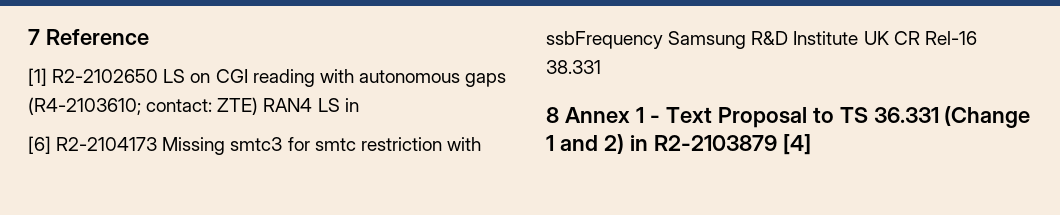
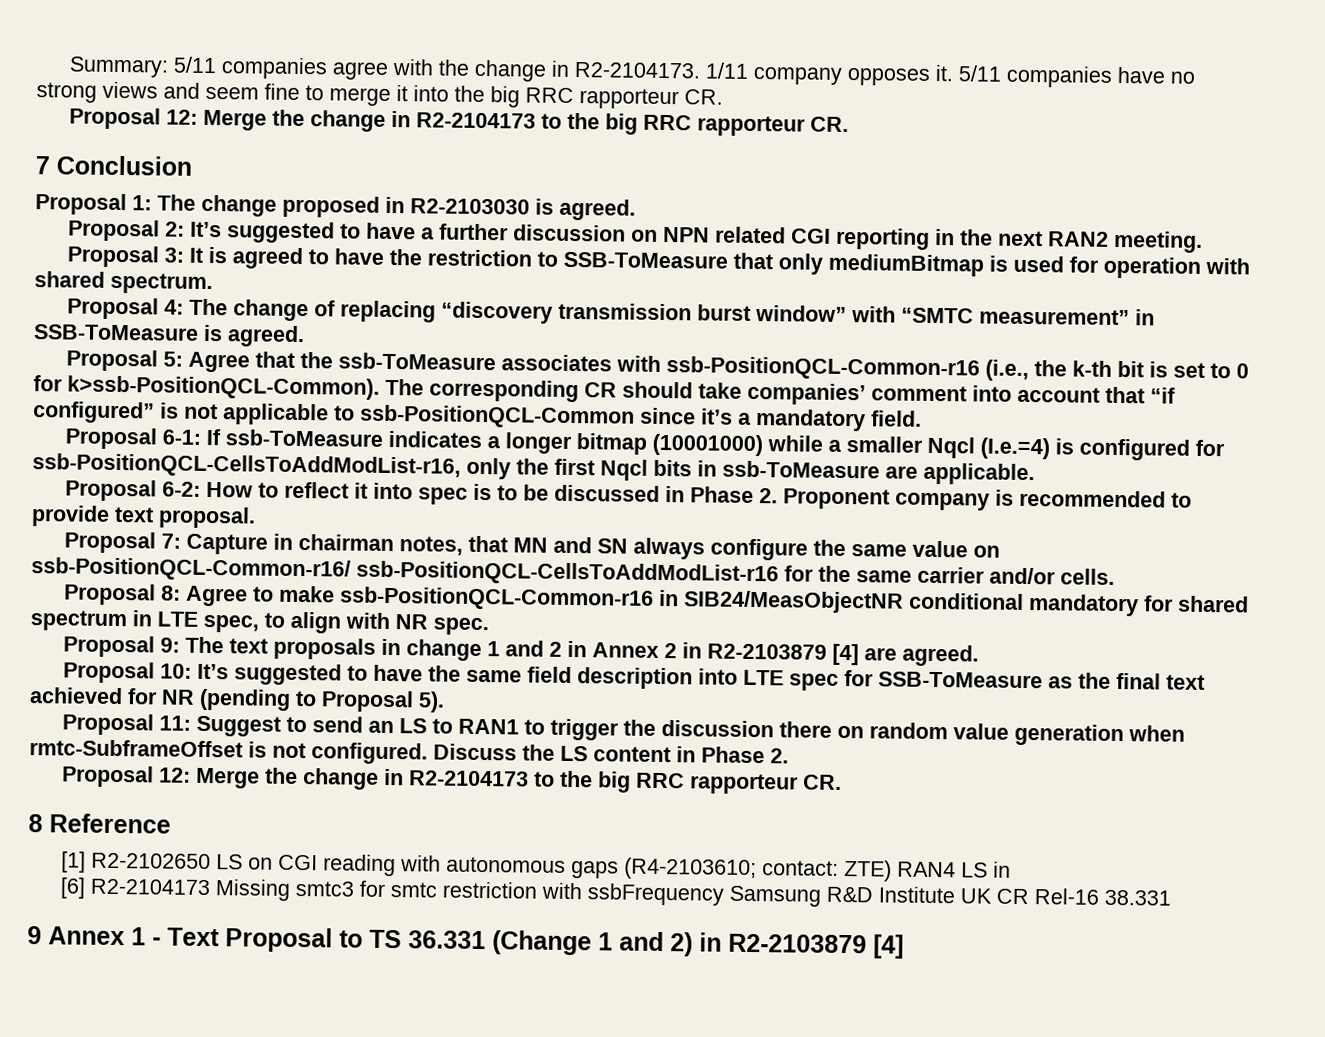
[28,29,40,45] 7 -> [69,56,1196,88] [36,81,723,110] [69,107,850,137] [35,155,192,176] [35,193,636,221] [68,219,1204,253] [67,245,1251,279] [34,271,213,295] [67,297,1156,326] [33,324,305,348] [66,349,1250,382] [33,375,1176,406] [33,401,922,432] [65,427,1226,461] [32,453,1035,486] [65,479,1193,511] [31,505,256,529] [64,531,1001,561] [31,557,1115,587] [64,583,1250,617] [30,610,489,636] [63,635,980,667] [63,661,1206,691] [29,687,445,713] [62,713,1186,747] [29,739,789,765] [62,765,843,795] [28,814,43,833] Summary: 5/11 companies agree with the change in R2-2104173. 1/11 company opposes it. 5/11 companies have no strong views and seem fine to merge it into the big RRC rapporteur CR. // Proposal 12: Merge the change in R2-2104173 to the big RRC rapporteur CR. // 7 Conclusion // Proposal 1: The change proposed in R2-2103030 is agreed. // Proposal 2: It’s suggested to have a further discussion on NPN related CGI reporting in the next RAN2 meeting. // Proposal 3: It is agreed to have the restriction to SSB-ToMeasure that only mediumBitmap is used for operation with shared spectrum. // Proposal 4: The change of replacing “discovery transmission burst window” with “SMTC measurement” in SSB-ToMeasure is agreed. // Proposal 5: Agree that the ssb-ToMeasure associates with ssb-PositionQCL-Common-r16 (i.e., the k-th bit is set to 0 for k>ssb-PositionQCL-Common). The corresponding CR should take companies’ comment into account that “if configured” is not applicable to ssb-PositionQCL-Common since it’s a mandatory field. // Proposal 6-1: If ssb-ToMeasure indicates a longer bitmap (10001000) while a smaller Nqcl (I.e.=4) is configured for ssb-PositionQCL-CellsToAddModList-r16, only the first Nqcl bits in ssb-ToMeasure are applicable. // Proposal 6-2: How to reflect it into spec is to be discussed in Phase 2. Proponent company is recommended to provide text proposal. // Proposal 7: Capture in chairman notes, that MN and SN always configure the same value on ssb-PositionQCL-Common-r16/ ssb-PositionQCL-CellsToAddModList-r16 for the same carrier and/or cells. // Proposal 8: Agree to make ssb-PositionQCL-Common-r16 in SIB24/MeasObjectNR conditional mandatory for shared spectrum in LTE spec, to align with NR spec. // Proposal 9: The text proposals in change 1 and 2 in Annex 2 in R2-2103879 [4] are agreed. // Proposal 10: It’s suggested to have the same field description into LTE spec for SSB-ToMeasure as the final text achieved for NR (pending to Proposal 5). // Proposal 11: Suggest to send an LS to RAN1 to trigger the discussion there on random value generation when rmtc-SubframeOffset is not configured. Discuss the LS content in Phase 2. // Proposal 12: Merge the change in R2-2104173 to the big RRC rapporteur CR. // 8
[546,107,559,123] 8 -> [27,926,42,945] 9

